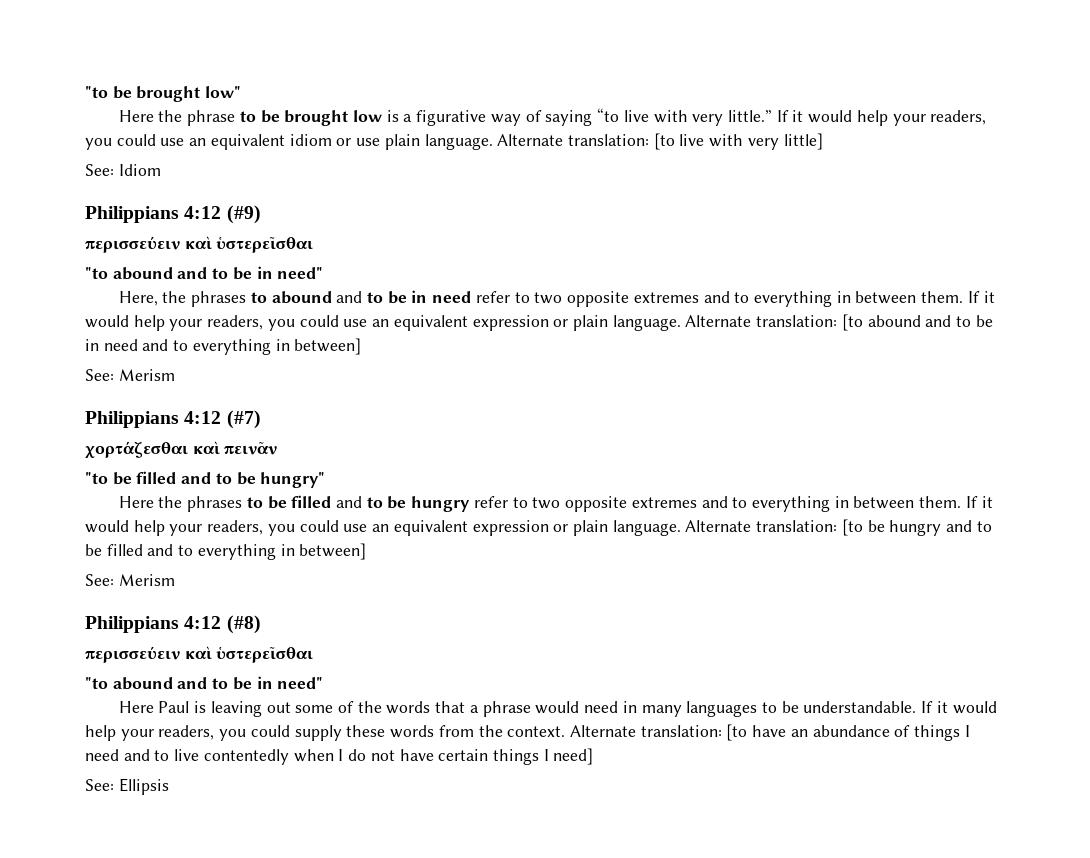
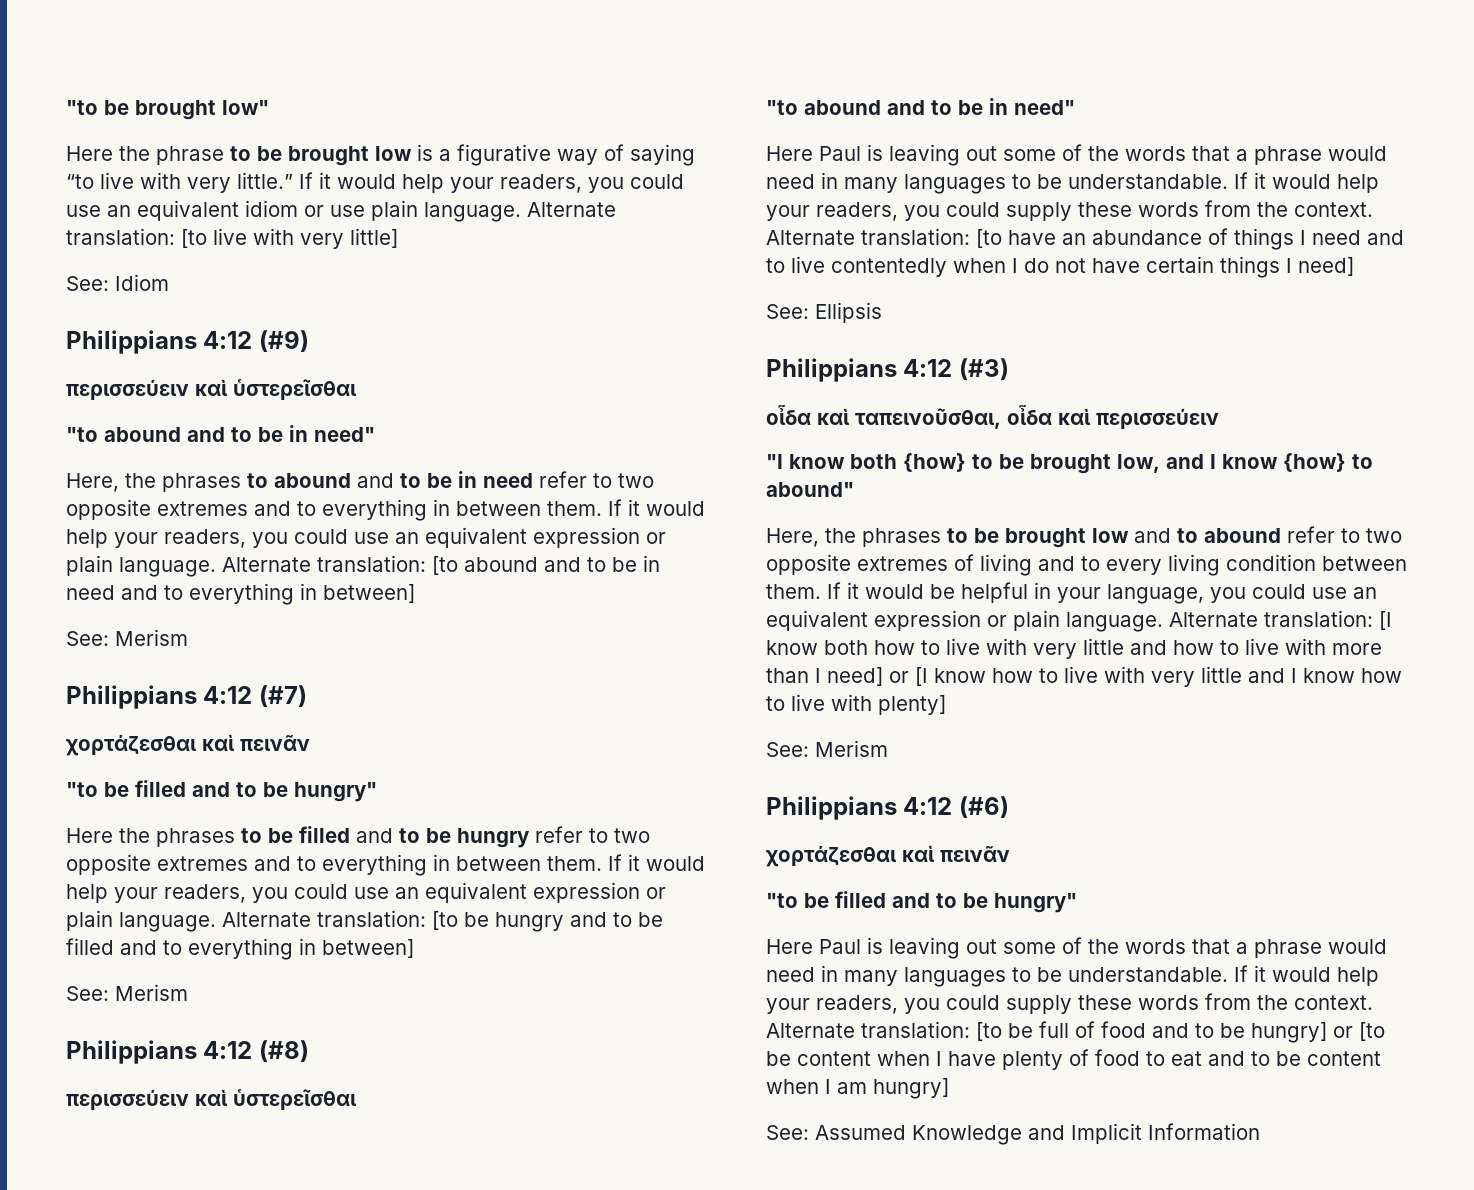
(169, 786) none -> [766,358,1009,382] [766,405,1219,429] [766,453,1373,474] [766,482,854,497] [766,526,1402,548] [766,554,1407,576] [766,582,1377,604] [766,610,1392,632] [766,638,1382,659] [766,666,1402,687] [766,694,946,715] [766,740,888,757] [766,796,1009,820] [766,845,1010,867] [766,891,1077,913] [766,937,1387,959] [766,965,1379,987] [766,993,1373,1014] [766,1021,1385,1043] [766,1049,1381,1070] [766,1078,949,1099] [766,1123,1260,1145] // Philippians 4:12 (#3) // οἶδα καὶ ταπεινοῦσθαι, οἶδα καὶ περισσεύειν // "I know both {how} to be brought low, and I know {how} to abound" // Here, the phrases to be brought low and to abound refer to two opposite extremes of living and to every living condition between them. If it would be helpful in your language, you could use an equivalent expression or plain language. Alternate translation: [I know both how to live with very little and how to live with more than I need] or [I know how to live with very little and I know how to live with plenty] // See: Merism // Philippians 4:12 (#6) // χορτάζεσθαι καὶ πεινᾶν // "to be filled and to be hungry" // Here Paul is leaving out some of the words that a phrase would need in many languages to be understandable. If it would help your readers, you could supply these words from the context. Alternate translation: [to be full of food and to be hungry] or [to be content when I have plenty of food to eat and to be content when I am hungry] // See: Assumed Knowledge and Implicit Information

